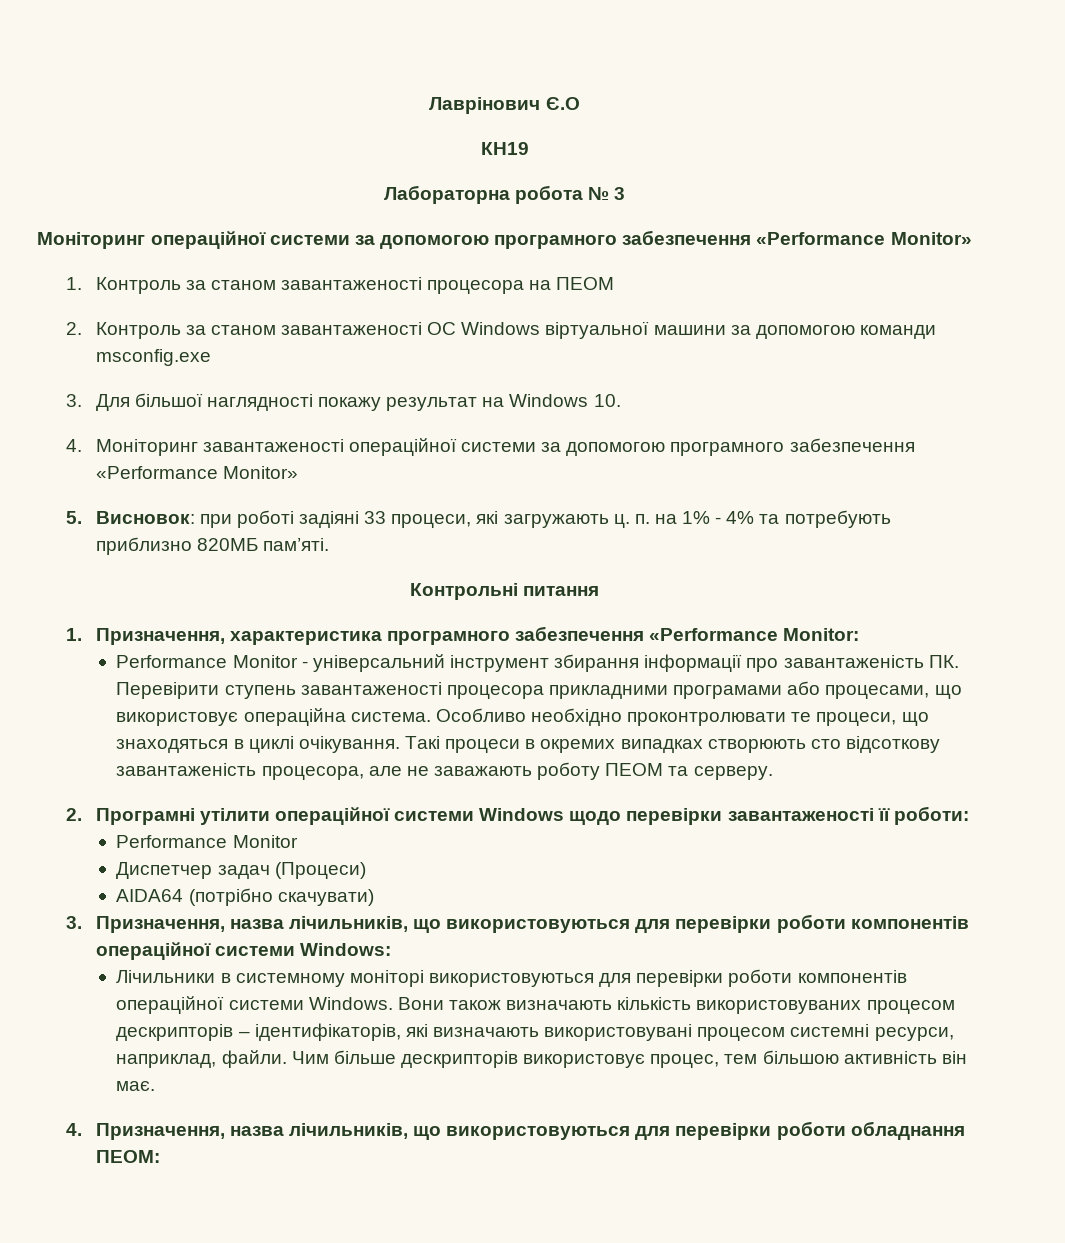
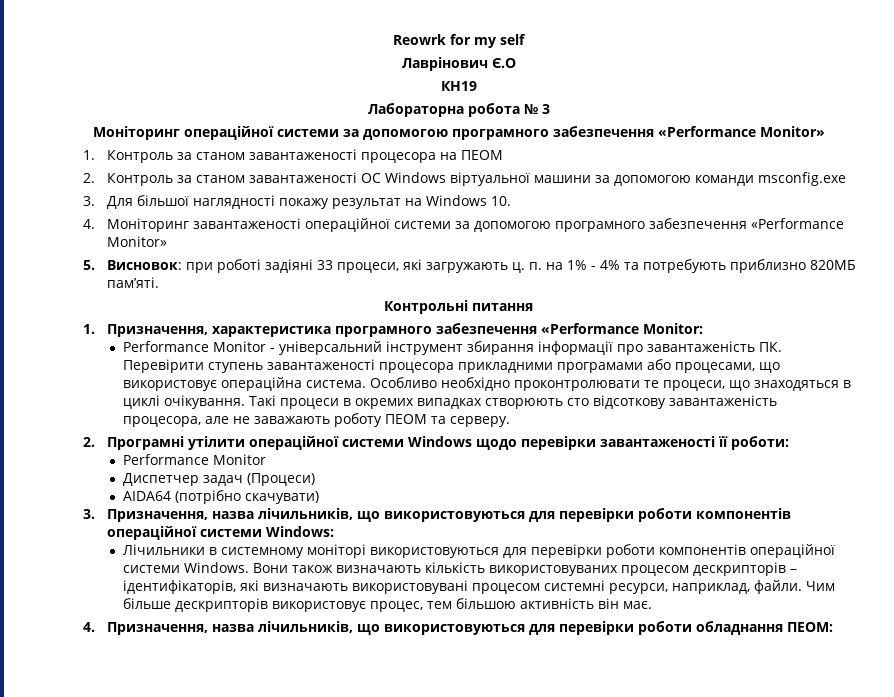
(429, 105) none -> [393,34,526,48] Reowrk for my self //

